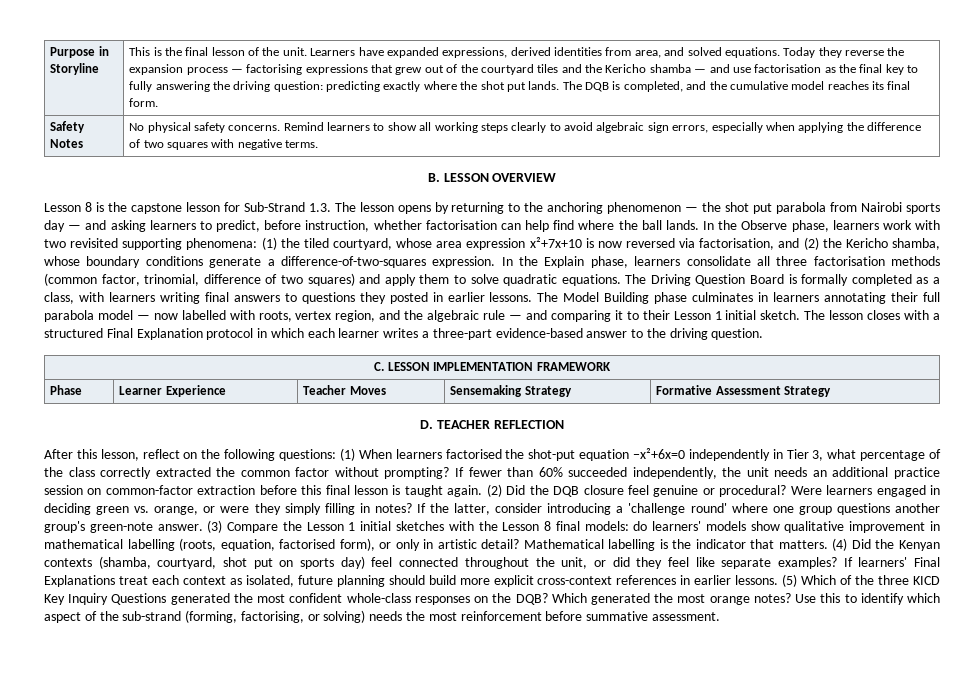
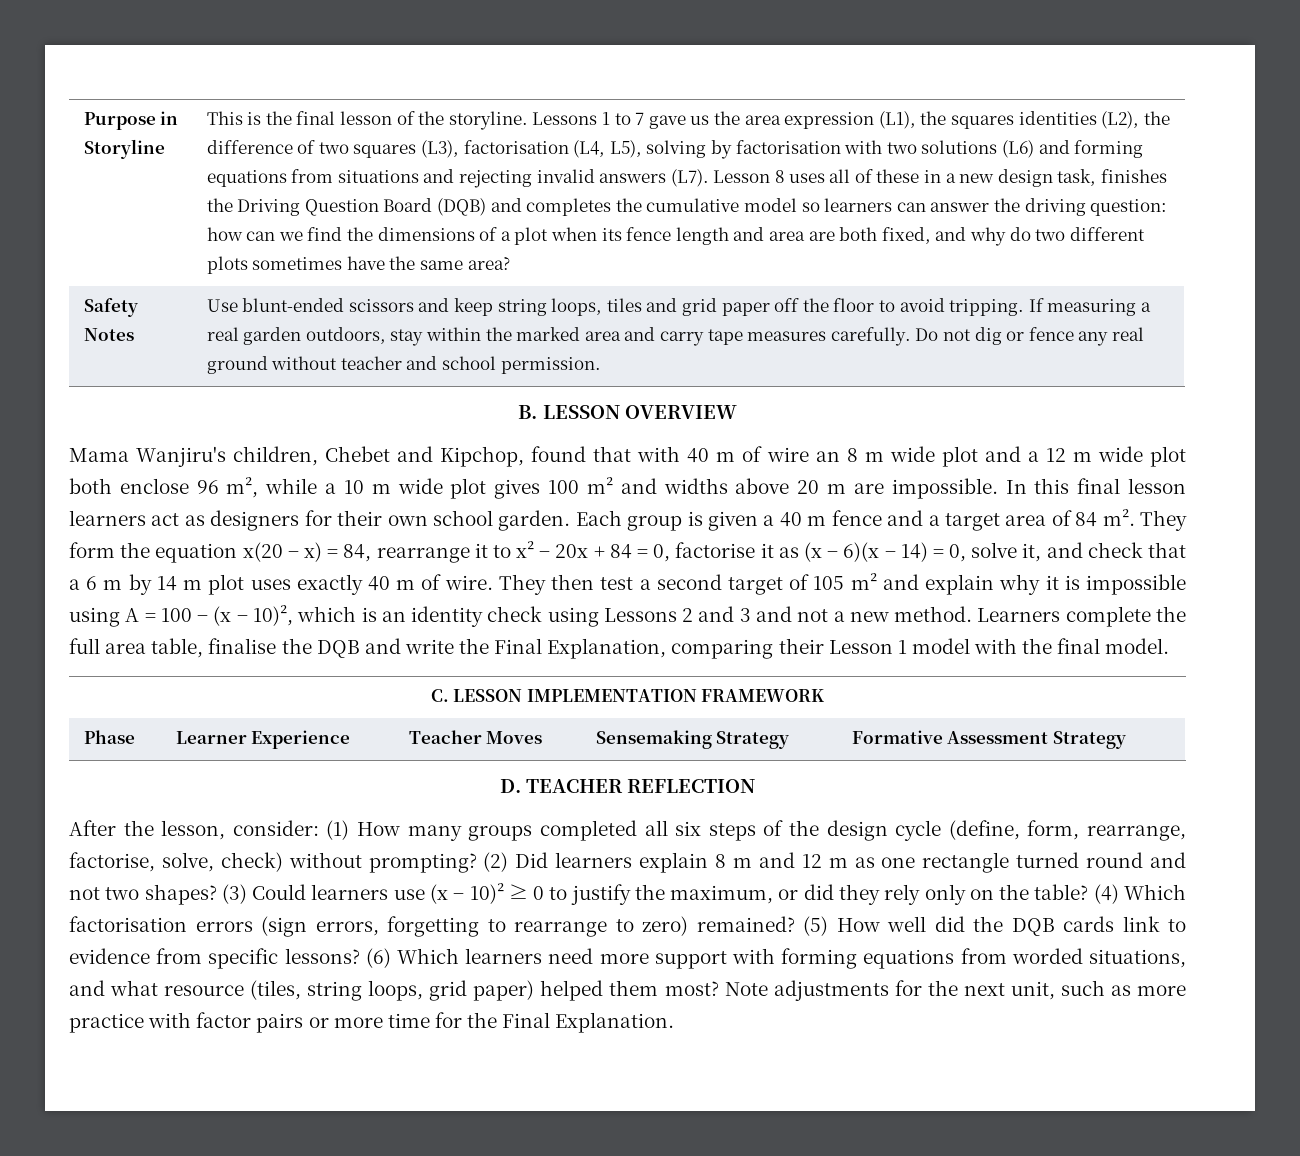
[282,47,905,58] [129,64,919,75] [129,81,911,92] [129,98,159,107] [50,121,86,133] [50,139,84,148] [129,122,844,133] unit. Learners have expanded expressions, derived identities from area, and solved equations. Today they reverse the expansion process — factorising expressions that grew out of the courtyard tiles and the Kericho shamba — and use factorisation as the final key to fully answering the driving question: predicting exactly where the shot put lands. The DQB is completed, and the cumulative model reaches its final form. // Safety Notes | No physical safety concerns. Remind learners to show all working steps clearly to avoid algebraic sign errors, especially when applying -> [448,111,1140,130] storyline. Lessons 1 to 7 gave us the area expression (L1), the squares identities (L2),
[211,139,319,150] [427,173,557,182] [44,202,941,214] [44,220,940,232] [44,237,940,250] [44,256,940,268] [44,273,941,286] [44,292,941,304] [44,310,940,322] [44,328,764,340] with negative terms. // B. LESSON OVERVIEW // Lesson 8 is the capstone lesson for Sub-Strand 1.3. The lesson opens by returning to the anchoring phenomenon — the shot put parabola from Nairobi sports day — and asking learners to predict, before instruction, whether factorisation can help find where the ball lands. In the Observe phase, learners work with two revisited supporting phenomena: (1) the tiled courtyard, whose area expression x²+7x+10 is now reversed via factorisation, and (2) the Kericho shamba, whose boundary conditions generate a difference-of-two-squares expression. In the Explain phase, learners consolidate all three factorisation methods (common factor, trinomial, difference of two squares) and apply them to solve quadratic equations. The Driving Question Board is formally completed as a class, with learners writing final answers to questions they posted in earlier lessons. The Model Building phase culminates in learners annotating their full parabola model — now labelled with roots, vertex region, and the algebraic rule — and comparing it to their Lesson 1 initial sketch. The lesson closes with a structured Final Explanation protocol in which each learner writes a three-part evidence-based answer to the driving question. -> [421,140,1144,159] [206,169,1167,188] [206,198,1168,216] [206,227,1145,246] [206,256,510,274] [83,298,138,317] [83,328,134,341] [206,298,1151,316] [206,327,1144,346] [206,356,601,374] [518,405,737,419] [69,446,1187,467] [69,477,1187,499] [69,509,1187,531] [69,541,1186,563] [69,573,1186,595] [69,605,1186,627] [69,638,1170,659] (L3), factorisation (L4, L5), solving by factorisation with two solutions (L6) and forming equations from situations and rejecting invalid answers (L7). Lesson 8 uses all of these in a new design task, finishes the Driving Question Board (DQB) and completes the cumulative model so learners can answer the driving question: how can we find the dimensions of a plot when its fence length and area are both fixed, and why do two different plots sometimes have the same area? // Safety Notes | Use blunt-ended scissors and keep string loops, tiles and grid paper off the floor to avoid tripping. If measuring a real garden outdoors, stay within the marked area and carry tape measures carefully. Do not dig or fence any real ground without teacher and school permission. // B. LESSON OVERVIEW // Mama Wanjiru's children, Chebet and Kipchop, found that with 40 m of wire an 8 m wide plot and a 12 m wide plot both enclose 96 m², while a 10 m wide plot gives 100 m² and widths above 20 m are impossible. In this final lesson learners act as designers for their own school garden. Each group is given a 40 m fence and a target area of 84 m². They form the equation x(20 − x) = 84, rearrange it to x² − 20x + 84 = 0, factorise it as (x − 6)(x − 14) = 0, solve it, and check that a 6 m by 14 m plot uses exactly 40 m of wire. They then test a second target of 105 m² and explain why it is impossible using A = 100 − (x − 10)², which is an identity check using Lessons 2 and 3 and not a new method. Learners complete the full area table, finalise the DQB and write the Final Explanation, comparing their Lesson 1 model with the final model.
[76,448,942,461] [44,467,940,479] [44,484,940,497] [44,503,940,515] [44,520,940,533] [44,538,940,551] [44,556,940,569] [44,574,941,587] [44,593,941,605] [44,610,720,623] this lesson, reflect on the following questions: (1) When learners factorised the shot-put equation −x²+6x=0 independently in Tier 3, what percentage of the class correctly extracted the common factor without prompting? If fewer than 60% succeeded independently, the unit needs an additional practice session on common-factor extraction before this final lesson is taught again. (2) Did the DQB closure feel genuine or procedural? Were learners engaged in deciding green vs. orange, or were they simply filling in notes? If the latter, consider introducing a 'challenge round' where one group questions another group's green-note answer. (3) Compare the Lesson 1 initial sketches with the Lesson 8 final models: do learners' models show qualitative improvement in mathematical labelling (roots, equation, factorised form), or only in artistic detail? Mathematical labelling is the indicator that matters. (4) Did the Kenyan contexts (shamba, courtyard, shot put on sports day) feel connected throughout the unit, or did they feel like separate examples? If learners' Final Explanations treat each context as isolated, future planning should build more explicit cross-context references in earlier lessons. (5) Which of the three KICD Key Inquiry Questions generated the most confident whole-class responses on the DQB? Which generated the most orange notes? Use this to identify which aspect of the sub-strand (forming, factorising, or solving) needs the most reinforcement before summative assessment. -> [123,820,1186,841] [69,852,1187,873] [69,883,1186,905] [69,916,1186,937] [69,948,1187,969] [69,980,1186,1001] [69,1012,675,1033] the lesson, consider: (1) How many groups completed all six steps of the design cycle (define, form, rearrange, factorise, solve, check) without prompting? (2) Did learners explain 8 m and 12 m as one rectangle turned round and not two shapes? (3) Could learners use (x − 10)² ≥ 0 to justify the maximum, or did they rely only on the table? (4) Which factorisation errors (sign errors, forgetting to rearrange to zero) remained? (5) How well did the DQB cards link to evidence from specific lessons? (6) Which learners need more support with forming equations from worded situations, and what resource (tiles, string loops, grid paper) helped them most? Note adjustments for the next unit, such as more practice with factor pairs or more time for the Final Explanation.

